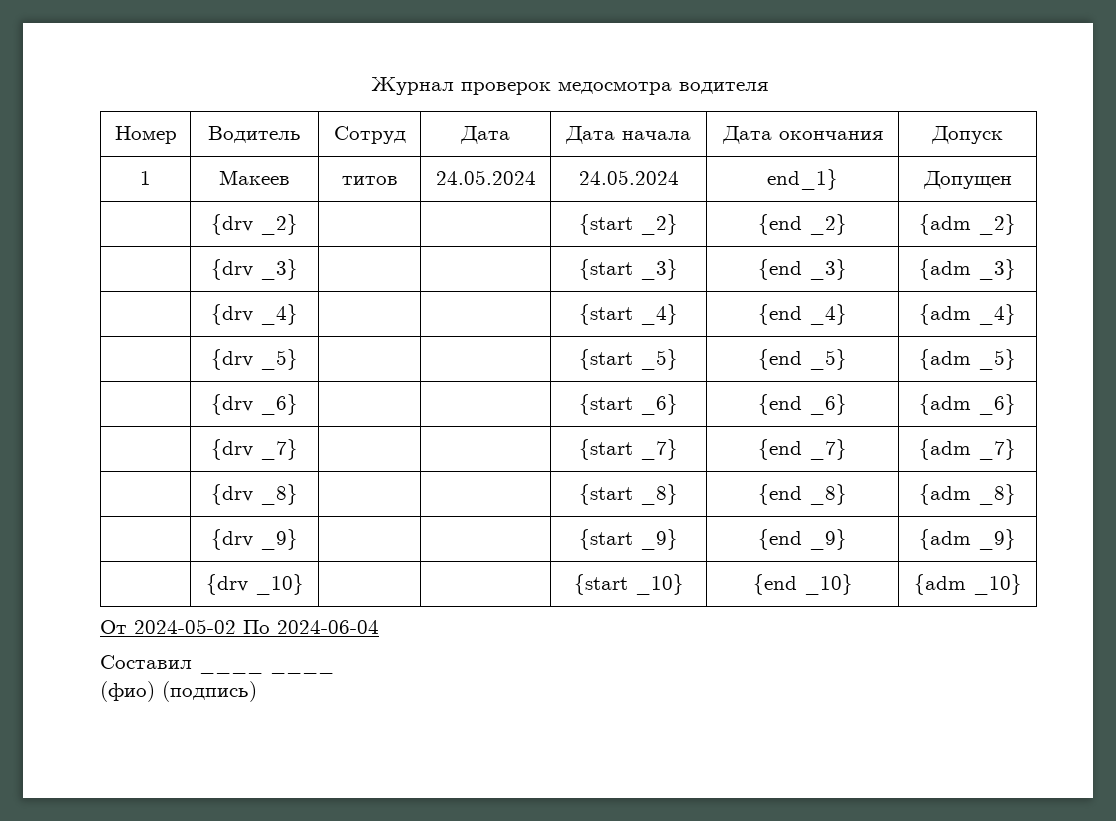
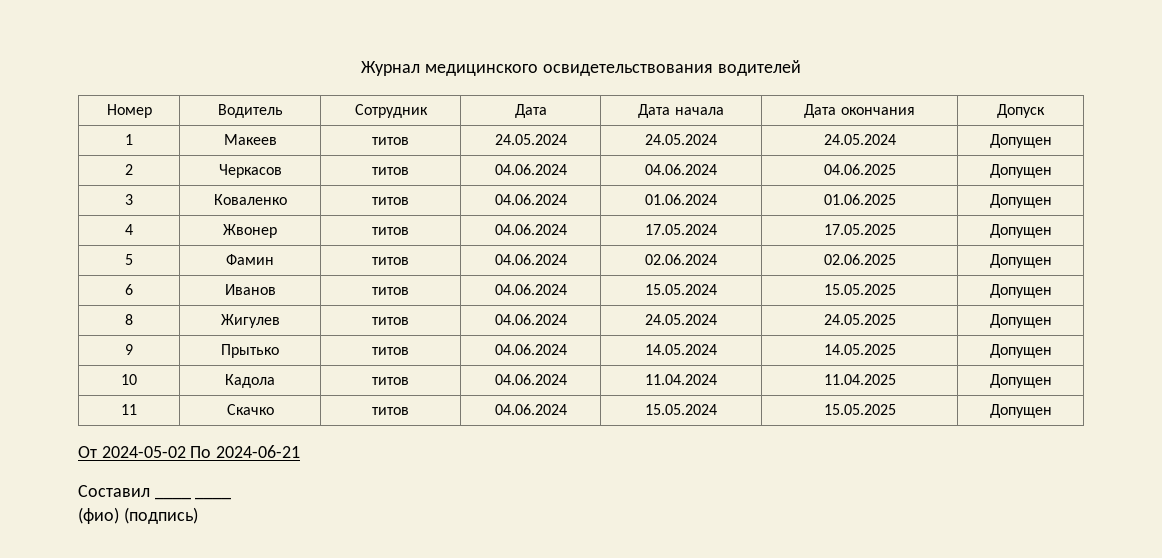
[460,82,768,95] проверок медосмотра водителя -> [425,60,801,76] медицинского освидетельствования водителей
[333,126,406,144] Сотруд -> [354,104,428,118] Сотрудник
[767,169,838,190] [922,171,1012,189] [211,214,298,235] [579,214,678,235] [758,214,847,235] [919,214,1016,235] [211,259,298,280] [579,259,678,280] [758,259,847,280] [919,259,1016,280] [211,304,298,325] [579,304,678,325] [758,304,847,325] [919,304,1016,325] [211,349,298,370] [579,349,678,370] [758,349,847,370] [919,349,1016,370] [211,394,298,415] [579,394,678,415] [758,394,847,415] [919,394,1016,415] [211,439,298,460] [579,439,678,460] [758,439,847,460] [919,439,1016,460] [211,484,298,505] [579,484,678,505] [758,484,847,505] [919,484,1016,505] [211,529,298,550] [579,529,678,550] [758,529,847,550] [919,529,1016,550] [205,574,304,595] [573,574,684,595] [752,574,853,595] [913,574,1022,595] end_1} | Допущен // | {drv _2} | | | {start _2} | {end _2} | {adm _2} // | {drv _3} | | | {start _3} | {end _3} | {adm _3} // | {drv _4} | | | {start _4} | {end _4} | {adm _4} // | {drv _5} | | | {start _5} | {end _5} | {adm _5} // | {drv _6} | | | {start _6} | {end _6} | {adm _6} // | {drv _7} | | | {start _7} | {end _7} | {adm _7} // | {drv _8} | | | {start _8} | {end _8} | {adm _8} // | {drv _9} | | | {start _9} | {end _9} | {adm _9} // | {drv _10} | | | {start _10} | {end _10} | {adm _10} -> [823,134,896,145] [989,134,1052,148] [125,164,133,175] [218,164,282,178] [372,167,410,175] [494,164,567,175] [645,164,717,175] [823,164,896,175] [989,164,1052,178] [125,194,133,205] [213,194,287,205] [372,197,410,205] [494,194,567,205] [645,194,717,205] [823,194,896,205] [989,194,1052,208] [125,224,133,235] [223,224,277,238] [372,227,410,235] [494,224,567,235] [645,224,717,235] [823,224,896,235] [989,224,1052,238] [125,254,133,265] [226,254,274,265] [372,257,410,265] [494,254,567,265] [645,254,717,265] [823,254,896,265] [989,254,1052,268] [125,284,133,295] [224,284,276,295] [372,287,410,295] [494,284,567,295] [645,284,717,295] [823,284,896,295] [989,284,1052,298] [125,314,133,325] [220,314,280,328] [372,317,410,325] [494,314,567,325] [645,314,717,325] [823,314,896,325] [989,314,1052,328] [125,344,133,355] [221,344,279,358] [372,347,410,355] [494,344,567,355] [645,344,717,355] [823,344,896,355] [989,344,1052,358] [121,374,137,385] [225,374,275,388] [372,377,410,385] [494,374,567,385] [645,374,717,385] [823,374,896,385] [989,374,1052,388] [121,404,137,415] [226,404,274,415] [372,407,410,415] [494,404,567,415] [645,404,717,415] [823,404,896,415] [989,404,1052,418] 24.05.2024 | Допущен // 2 | Черкасов | титов | 04.06.2024 | 04.06.2024 | 04.06.2025 | Допущен // 3 | Коваленко | титов | 04.06.2024 | 01.06.2024 | 01.06.2025 | Допущен // 4 | Жвонер | титов | 04.06.2024 | 17.05.2024 | 17.05.2025 | Допущен // 5 | Фамин | титов | 04.06.2024 | 02.06.2024 | 02.06.2025 | Допущен // 6 | Иванов | титов | 04.06.2024 | 15.05.2024 | 15.05.2025 | Допущен // 8 | Жигулев | титов | 04.06.2024 | 24.05.2024 | 24.05.2025 | Допущен // 9 | Прытько | титов | 04.06.2024 | 14.05.2024 | 14.05.2025 | Допущен // 10 | Кадола | титов | 04.06.2024 | 11.04.2024 | 11.04.2025 | Допущен // 11 | Скачко | титов | 04.06.2024 | 15.05.2024 | 15.05.2025 | Допущен
[277,620,379,634] 2024-06-04 -> [216,445,301,458] 2024-06-21

